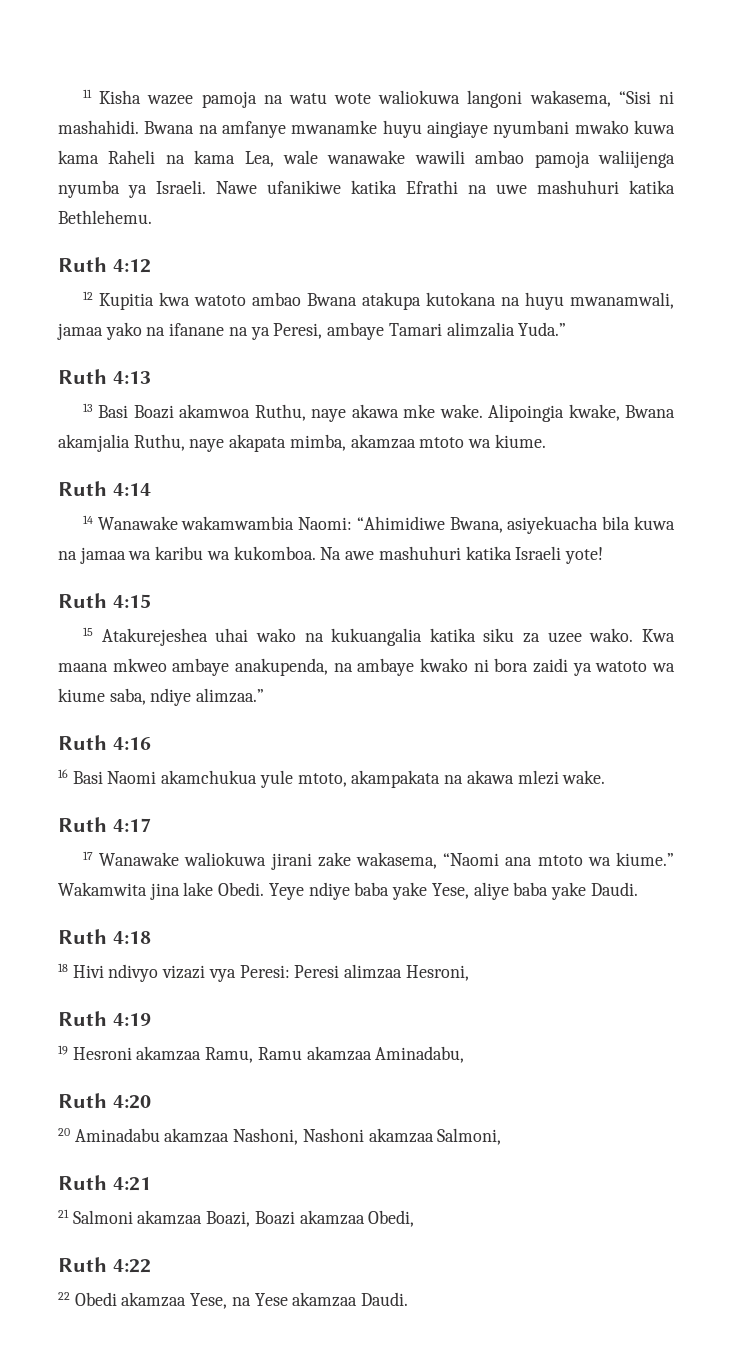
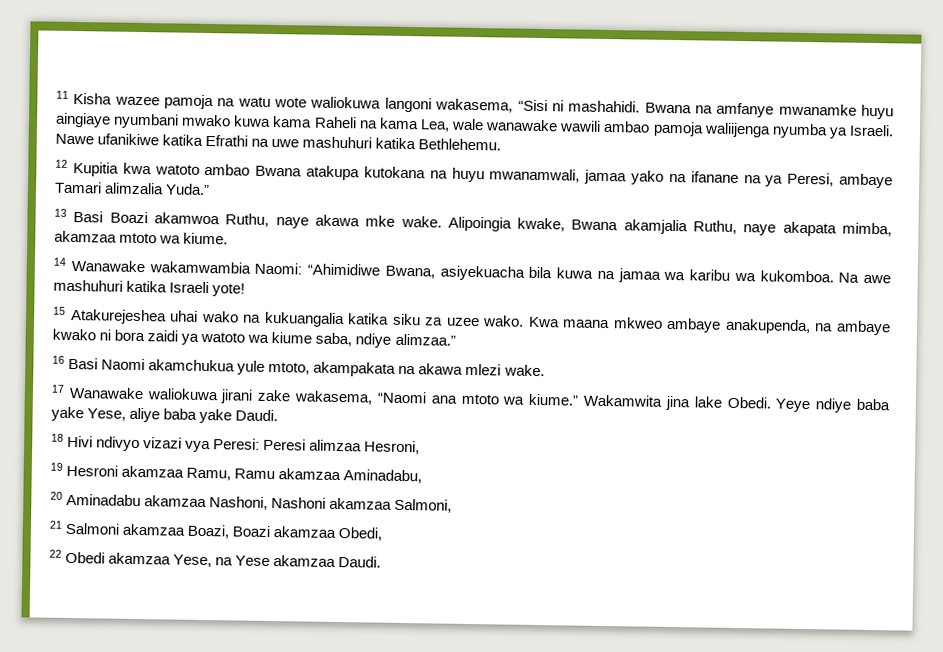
[58,257,151,273] // Ruth 4:12 -> (502, 144) none
[58,369,151,384] // Ruth 4:13 -> (211, 189) none
[58,481,151,496] // Ruth 4:14 -> (229, 238) none
[58,593,151,608] // Ruth 4:15 -> (246, 290) none
[58,735,151,750] // Ruth 4:16 -> (456, 339) none
[58,817,151,832] // Ruth 4:17 -> (545, 370) none
[58,929,151,944] // Ruth 4:18 -> (279, 415) none
[58,1011,151,1026] // Ruth 4:19 -> (421, 447) none
[58,1093,151,1109] // Ruth 4:20 -> (423, 476) none
[58,1175,151,1191] // Ruth 4:21 -> (453, 505) none
[58,1257,151,1273] // Ruth 4:22 -> (383, 534) none

